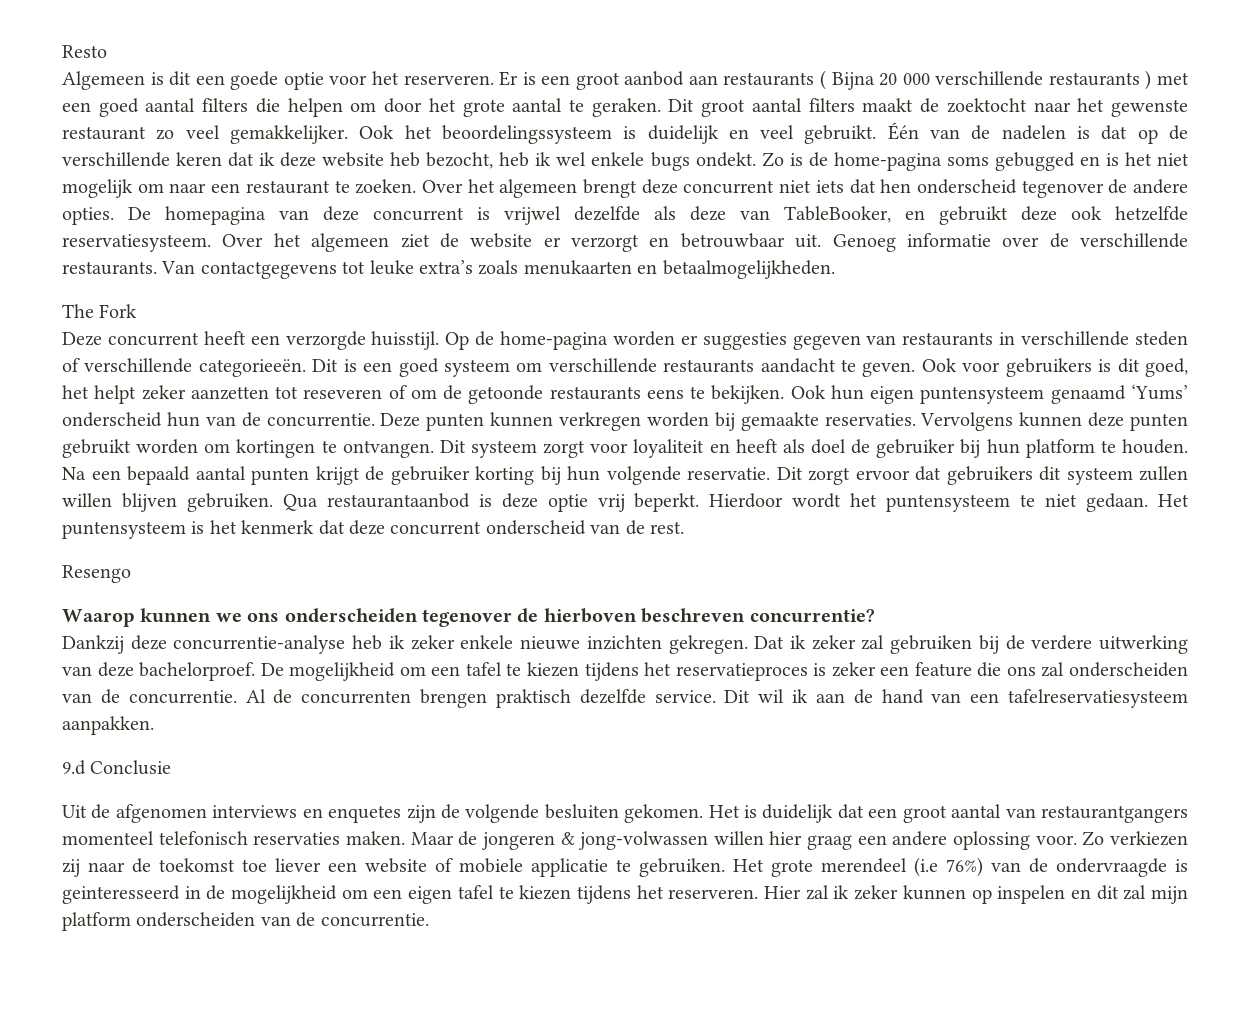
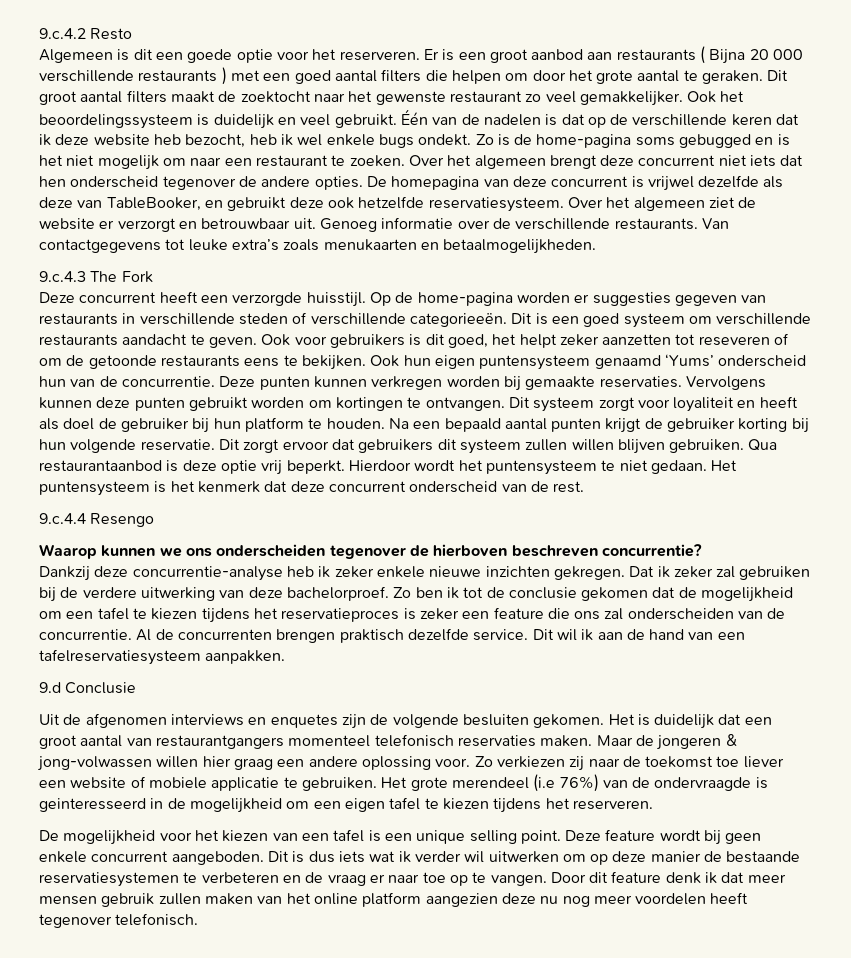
(62, 51) none -> [39,28,86,39] 9.c.4.2
(835, 269) none -> [39,271,86,282] 9.c.4.3
(684, 527) none -> [39,513,86,524] 9.c.4.4
[260,663,284,676] De -> [393,587,697,601] Zo ben ik tot de conclusie gekomen dat de
[764,885,1188,904] [62,912,429,931] Hier zal ik zeker kunnen op inspelen en dit zal mijn platform onderscheiden van de concurrentie. -> [39,829,762,845] [39,851,801,865] [39,871,786,887] [39,892,749,907] [39,913,199,928] // De mogelijkheid voor het kiezen van een tafel is een unique selling point. Deze feature wordt bij geen enkele concurrent aangeboden. Dit is dus iets wat ik verder wil uitwerken om op deze manier de bestaande reservatiesystemen te verbeteren en de vraag er naar toe op te vangen. Door dit feature denk ik dat meer mensen gebruik zullen maken van het online platform aangezien deze nu nog meer voordelen heeft tegenover telefonisch.

